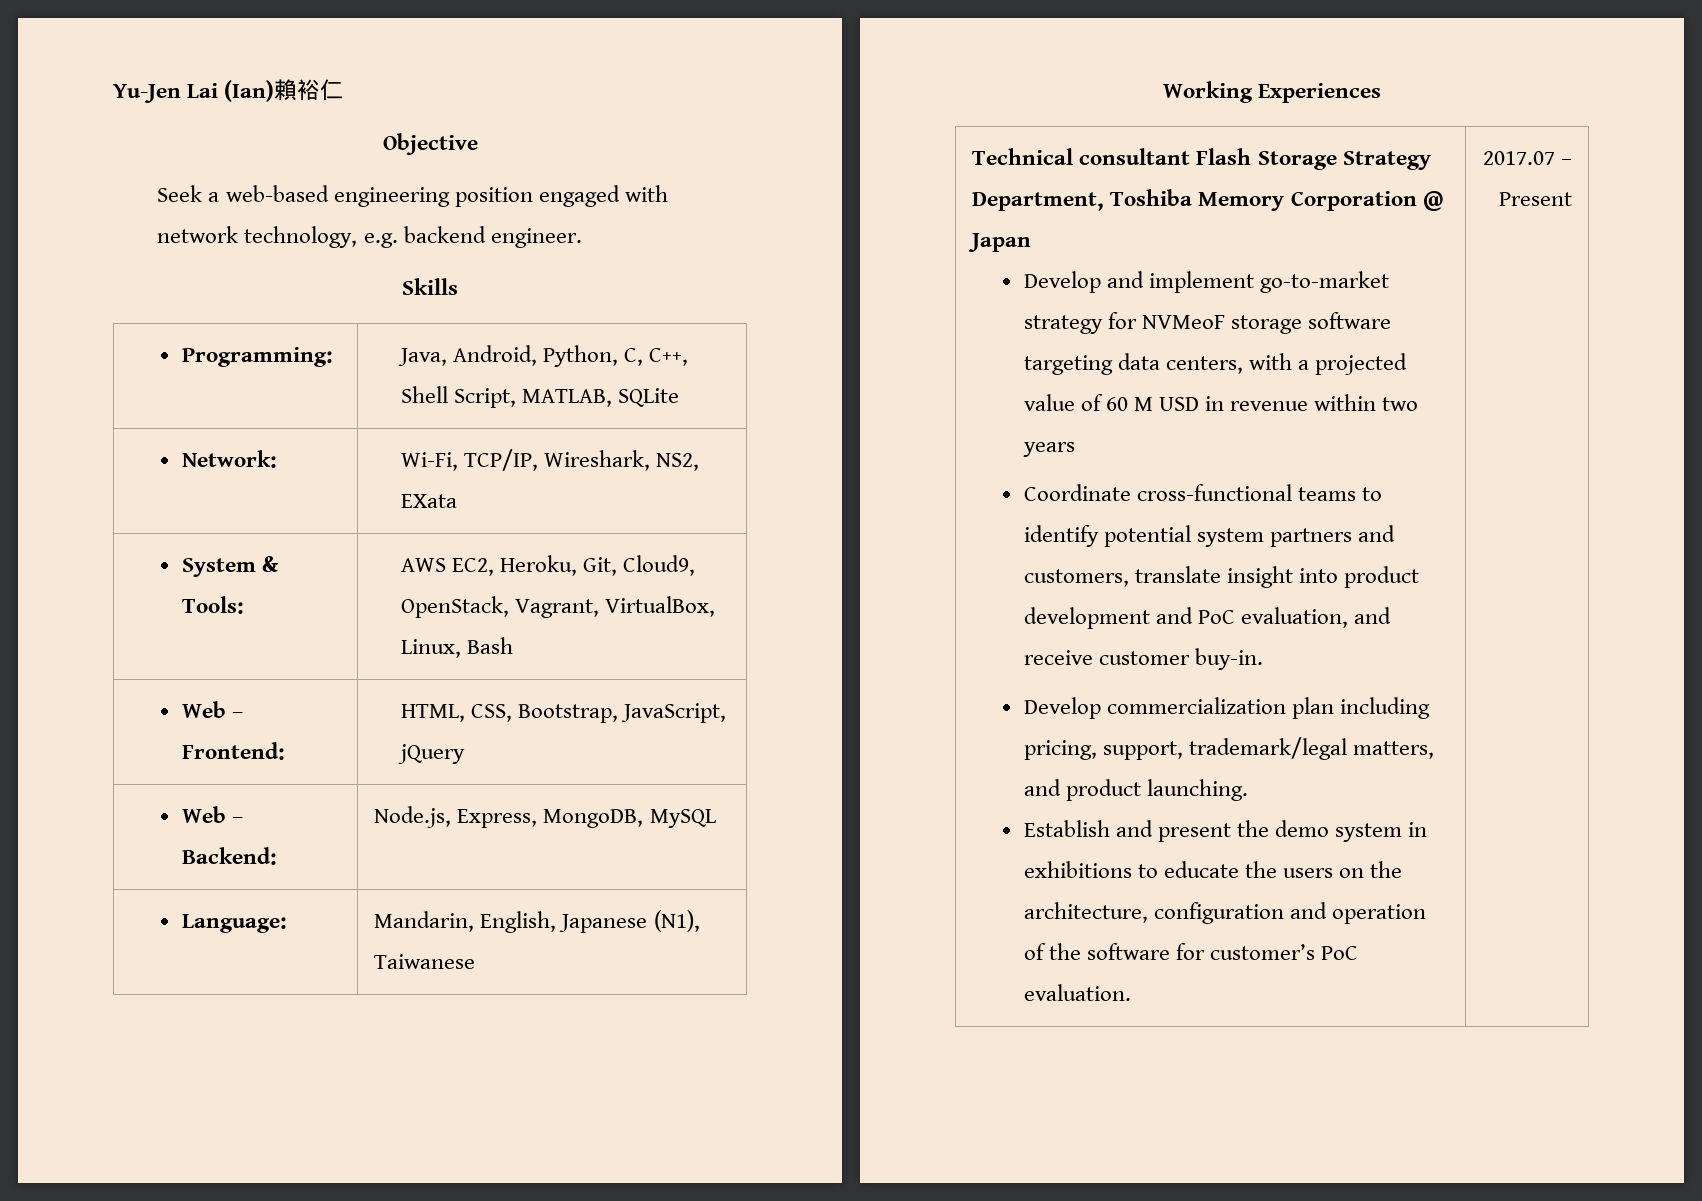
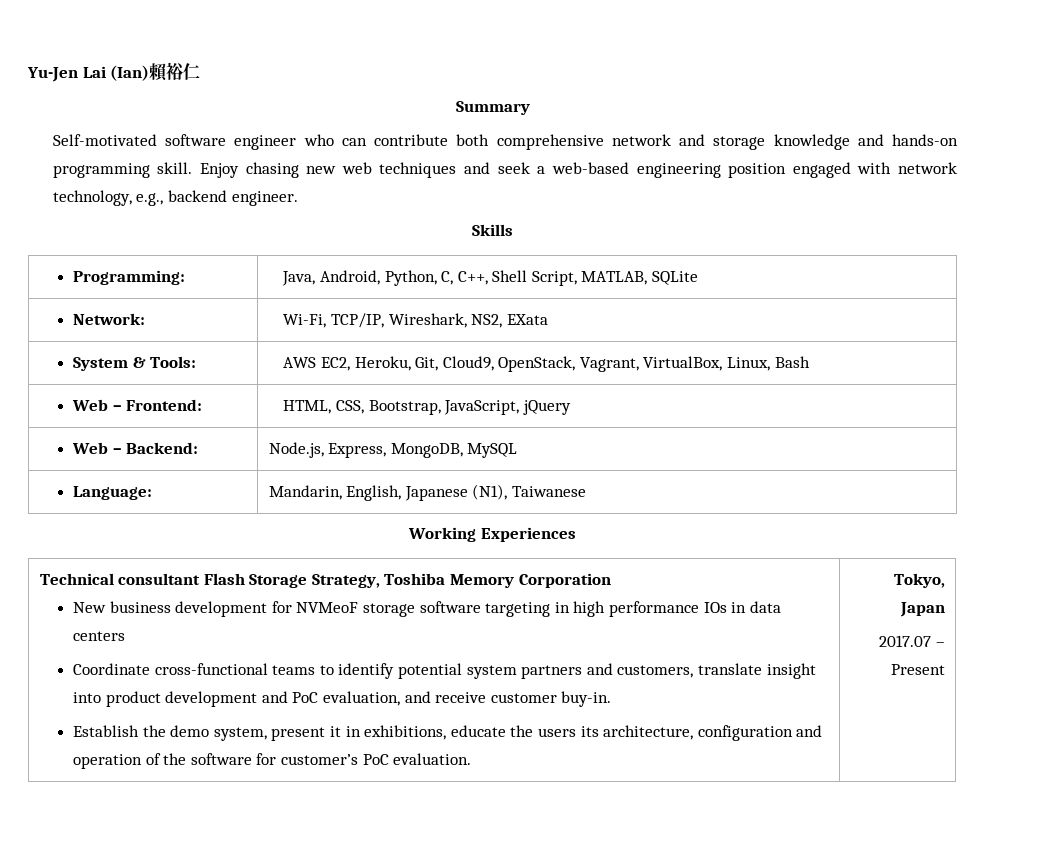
[382,133,478,155] [157,185,203,202] Objective // Seek -> [455,101,530,115] [52,134,958,150] [52,162,530,178] Summary // Self-motivated software engineer who can contribute both comprehensive network and storage knowledge and hands-on programming skill. Enjoy chasing new web techniques and seek
[363,233,398,248] e.g. -> [136,193,164,206] e.g.,
[1342,151,1431,170] [972,192,1105,211] Strategy Department, -> [311,574,380,588] Strategy,
[1422,191,1444,211] [968,233,1032,252] [1023,271,1389,293] [1023,315,1103,334] @ Japan // Develop and implement go-to-market strategy -> [73,601,268,617] // New business development
[1117,353,1408,375] [1023,394,1419,411] [1022,442,1075,457] data centers, with a projected value of 60 M USD in revenue within two years -> [554,601,781,617] [73,631,126,641] in high performance IOs in data centers
[1023,697,1430,719] [1023,737,1434,760] [1023,779,1248,801] [1023,820,1428,842] [1023,861,1158,878] Develop commercialization plan including pricing, support, trademark/legal matters, and product launching. // Establish and present the demo system in exhibitions to -> [73,725,447,741] Establish the demo system, present it in exhibitions,
[1339,861,1403,878] on the -> [580,726,599,737] its
(1131, 992) none -> [893,573,945,588] [899,602,945,617] Tokyo, Japan //

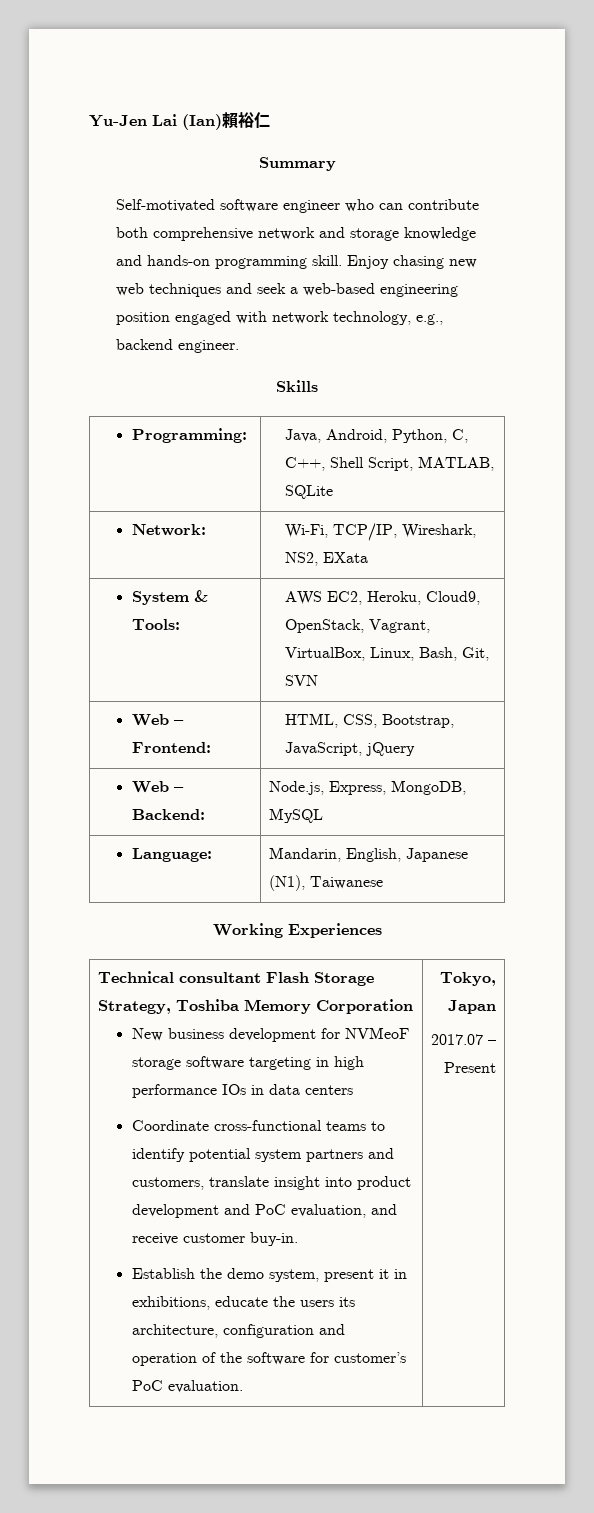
[415,357,439,371] Git, -> (422, 598) none
[774,356,810,368] Bash -> [419,647,490,661] [285,675,319,686] Bash, Git, SVN

